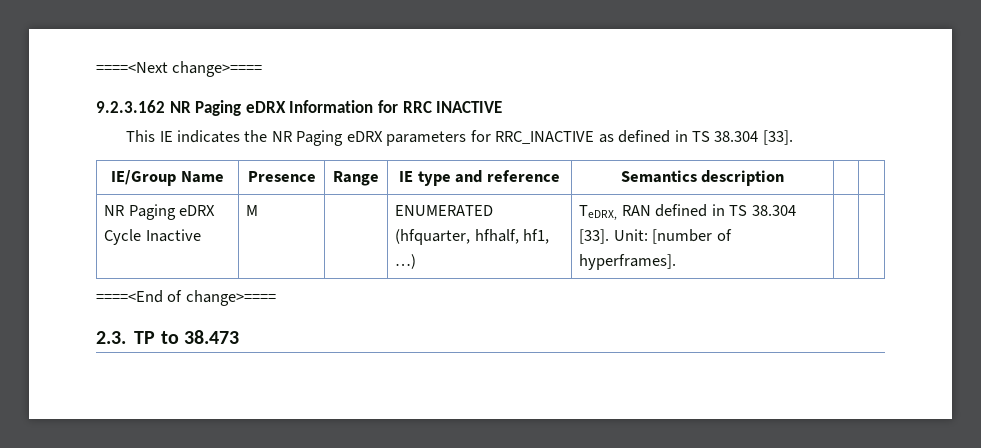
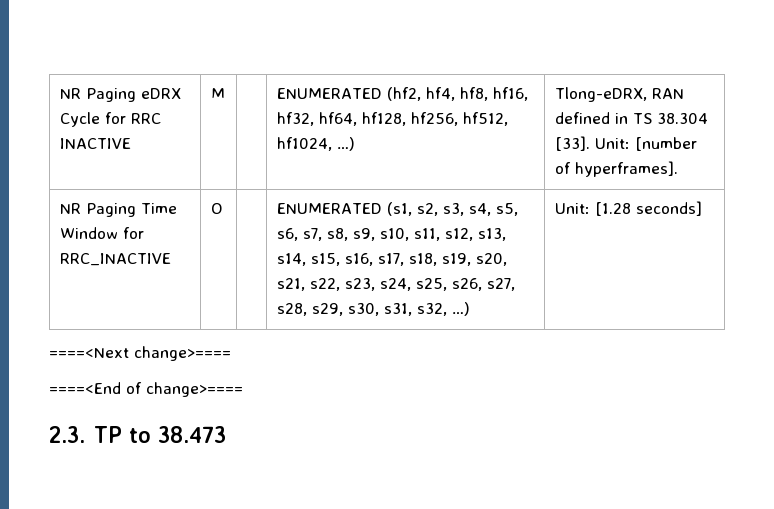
[96,61,263,77] [96,100,503,116] [126,130,793,146] [111,170,224,186] [247,171,316,182] [333,171,379,186] [399,170,560,186] [620,170,785,186] ====<Next change>==== // 9.2.3.162 NR Paging eDRX Information for RRC INACTIVE // This IE indicates the NR Paging eDRX parameters for RRC_INACTIVE as defined in TS 38.304 [33]. // IE/Group Name | Presence | Range | IE type and reference | Semantics description | | // -> (59, 93) none
[145,229,201,242] Inactive -> [104,112,161,124] [59,138,131,149] for RRC INACTIVE
[395,229,550,245] [395,254,417,269] [579,205,618,220] (hfquarter, hfhalf, hf1, …) | TeDRX, -> [386,87,528,101] [276,112,508,126] [276,137,355,151] [554,87,647,102] (hf2, hf4, hf8, hf16, hf32, hf64, hf128, hf256, hf512, hf1024, …) | Tlong-eDRX,
(677, 262) | | -> [59,203,177,217] [59,227,144,239] [59,253,171,266] [210,203,223,214] [276,202,518,216] [276,228,506,241] [276,253,507,266] [276,278,515,291] [276,302,470,316] [554,201,702,216] [49,346,231,361] // NR Paging Time Window for RRC_INACTIVE | O | | ENUMERATED (s1, s2, s3, s4, s5, s6, s7, s8, s9, s10, s11, s12, s13, s14, s15, s16, s17, s18, s19, s20, s21, s22, s23, s24, s25, s26, s27, s28, s29, s30, s31, s32, …) | Unit: [1.28 seconds] // ====<Next change>====

